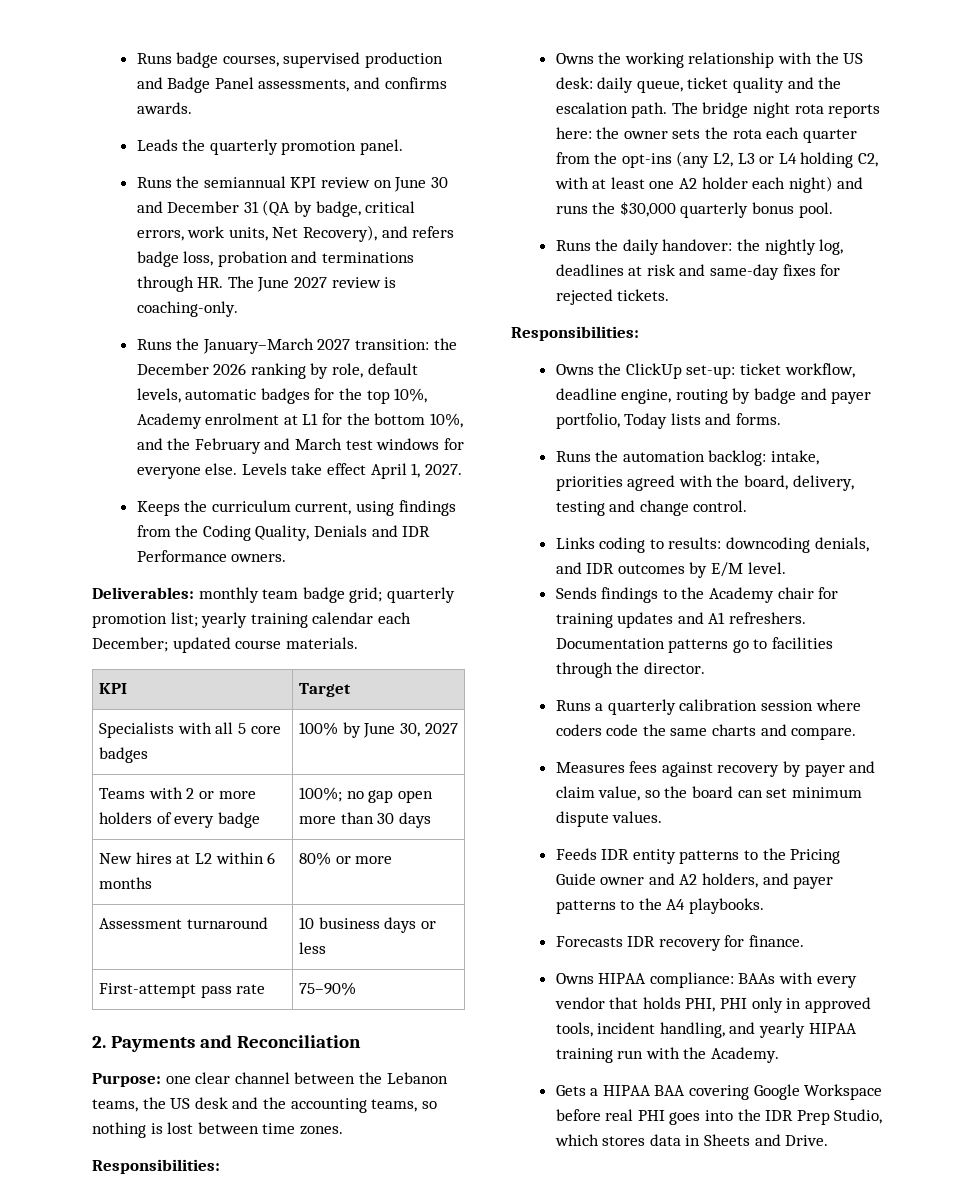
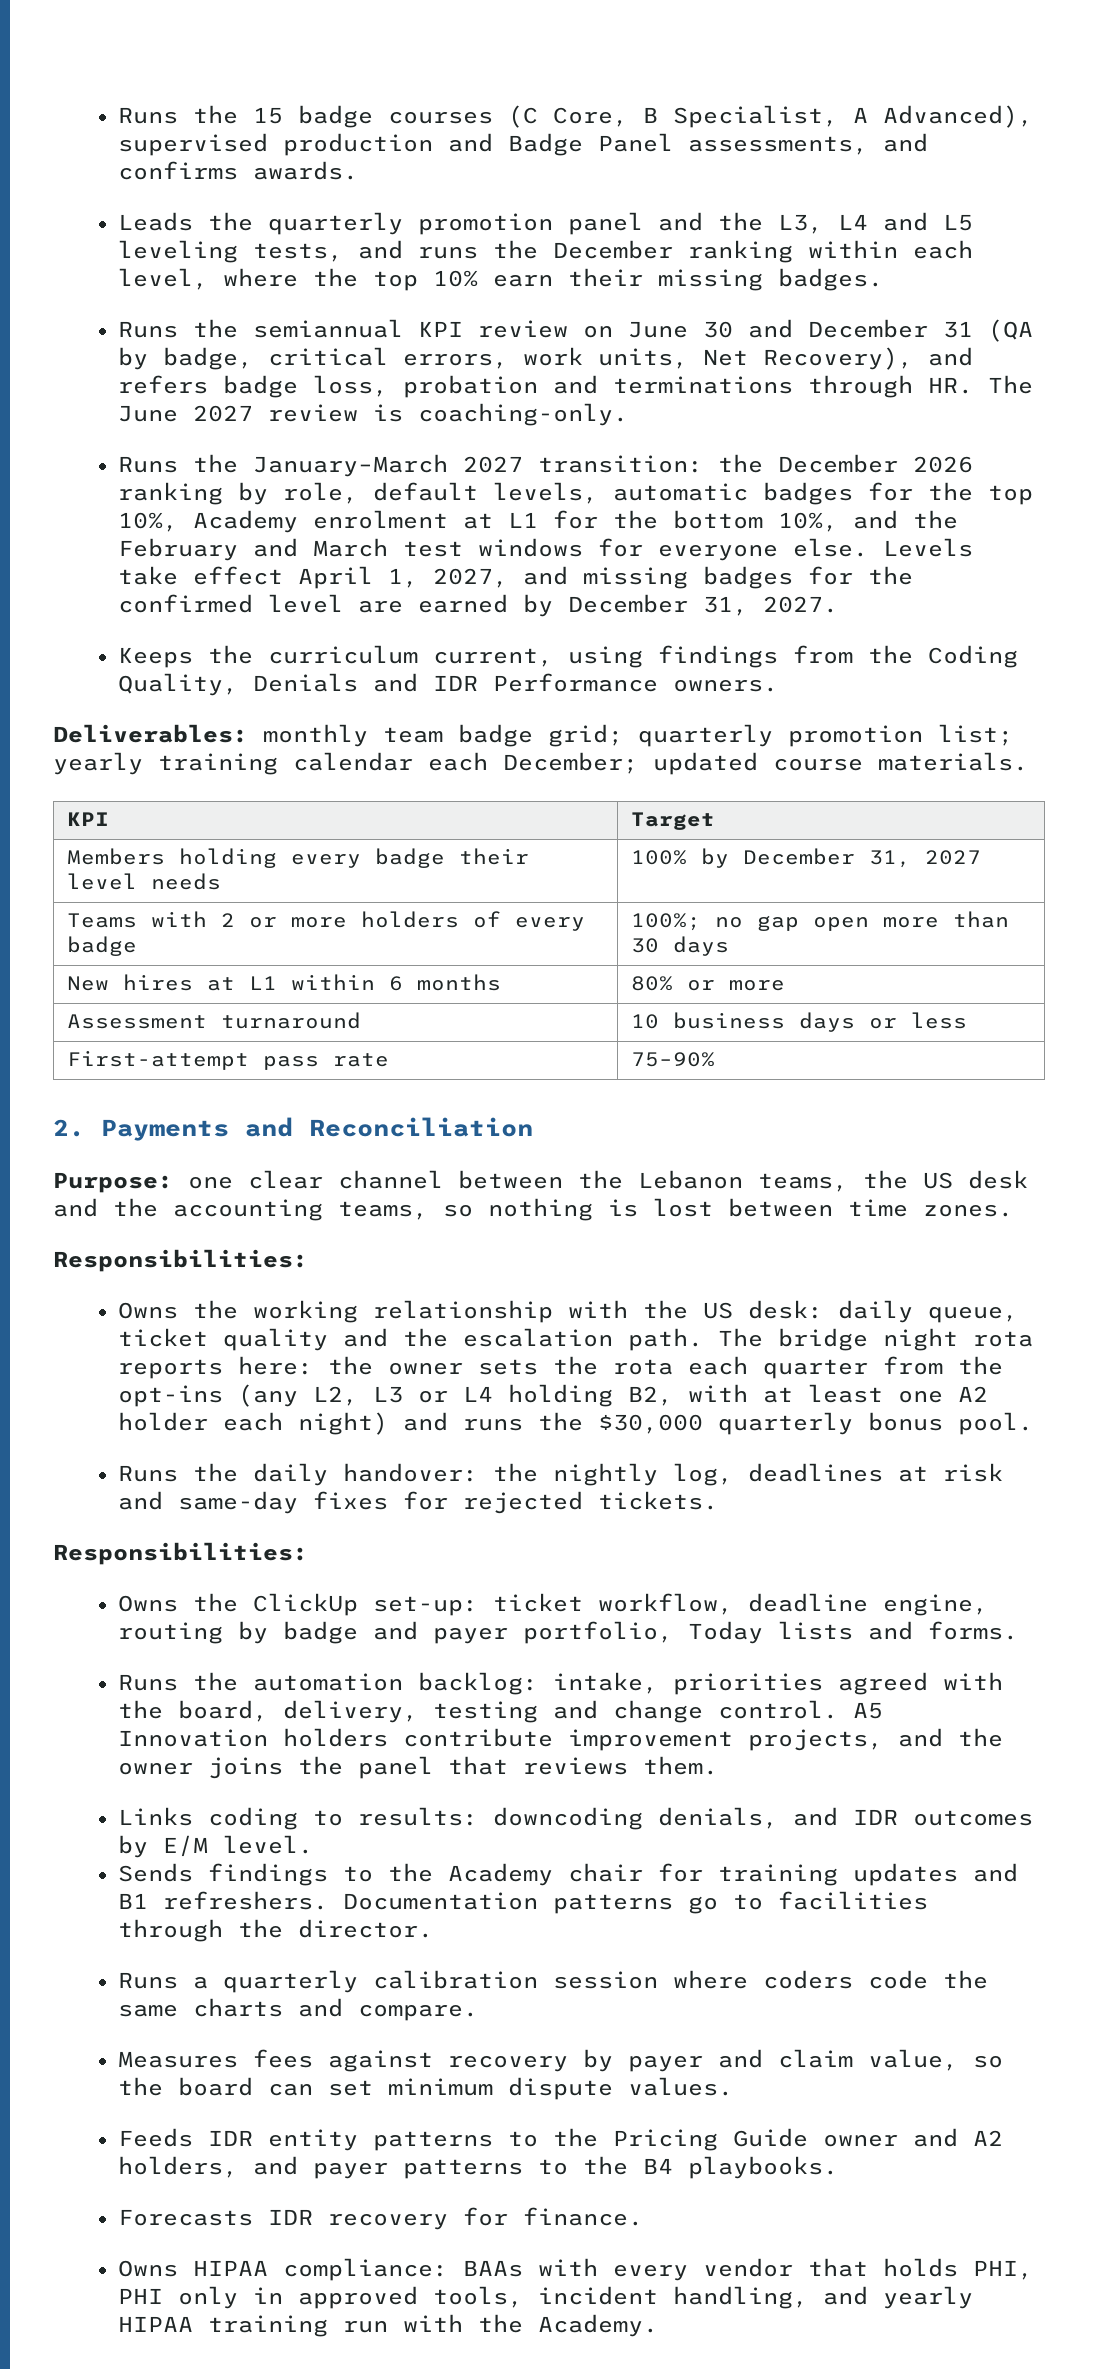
[136,52,279,68] Runs badge courses, -> [118,105,1034,128] Runs the 15 badge courses (C Core, B Specialist, A Advanced),
[360,139,404,155] panel. -> [568,212,974,235] [118,240,974,263] [118,268,884,291] panel and the L3, L4 and L5 leveling tests, and runs the December ranking within each level, where the top 10% earn their missing badges.
(421, 470) none -> [433,566,914,589] [118,594,749,617] 2027, and missing badges for the confirmed level are earned by December 31,
[99,722,281,738] [99,747,149,763] Specialists with all 5 core badges -> [67,848,530,868] [67,873,222,890] Members holding every badge their level needs
[363,723,420,738] June 30, -> [743,848,912,868] December 31,
[194,853,212,864] L2 -> [249,976,278,990] L1
[857,153,878,167] C2, -> [628,1386,674,1406] B2,
(748, 506) none -> [853,1702,884,1719] [118,1728,1004,1751] [118,1756,719,1779] A5 Innovation holders contribute improvement projects, and the owner joins the panel that reviews them.
[708,612,726,624] A1 -> [118,1893,149,1909] B1
[666,899,686,910] A4 -> [643,2158,674,2174] B4
[555,1084,883,1100] [555,1109,883,1125] [554,1134,829,1146] // Gets a HIPAA BAA covering Google Workspace before real PHI goes into the IDR Prep Studio, which stores data in Sheets and Drive. -> (659, 2325) none

